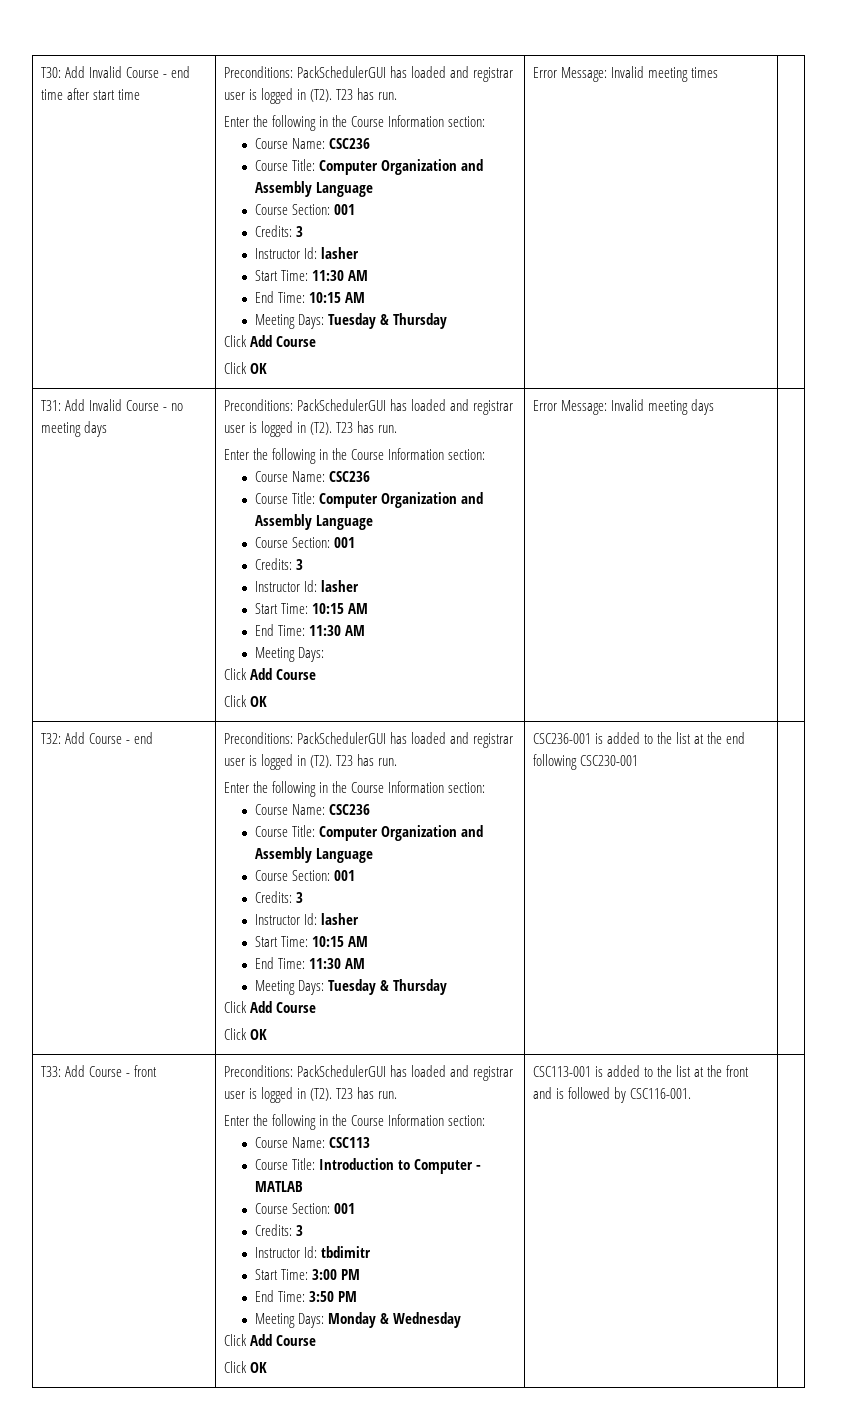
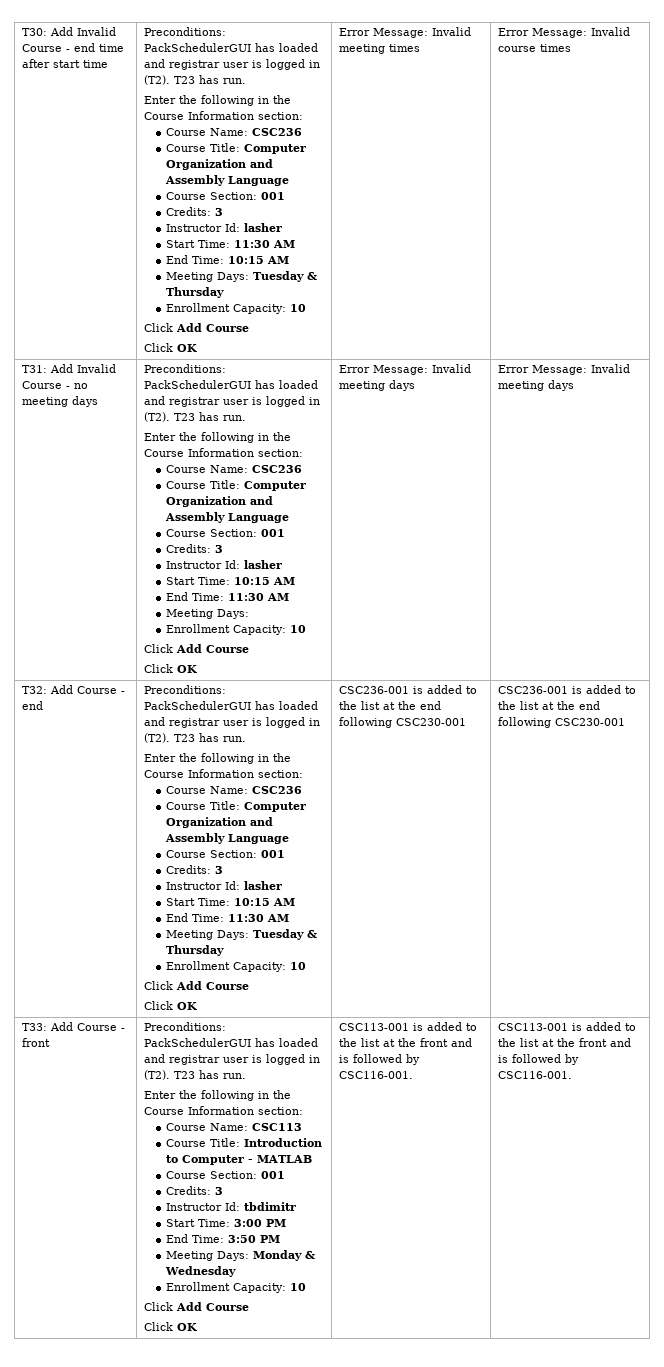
(447, 321) none -> [166,303,307,314] // Enrollment Capacity: 10
(719, 72) none -> [498,27,631,38] [498,44,572,52] Error Message: Invalid course times
(325, 654) none -> [166,624,307,635] // Enrollment Capacity: 10
(715, 407) none -> [498,364,631,375] [498,380,575,391] Error Message: Invalid meeting days
(447, 987) none -> [166,961,307,972] // Enrollment Capacity: 10
(639, 760) none -> [498,685,637,694] [498,701,601,710] [498,717,626,728] CSC236-001 is added to the list at the end following CSC230-001
(461, 1320) none -> [166,1282,307,1293] // Enrollment Capacity: 10
(692, 1093) none -> [498,1022,637,1031] [498,1038,632,1047] [498,1054,580,1065] [498,1071,573,1079] CSC113-001 is added to the list at the front and is followed by CSC116-001.

